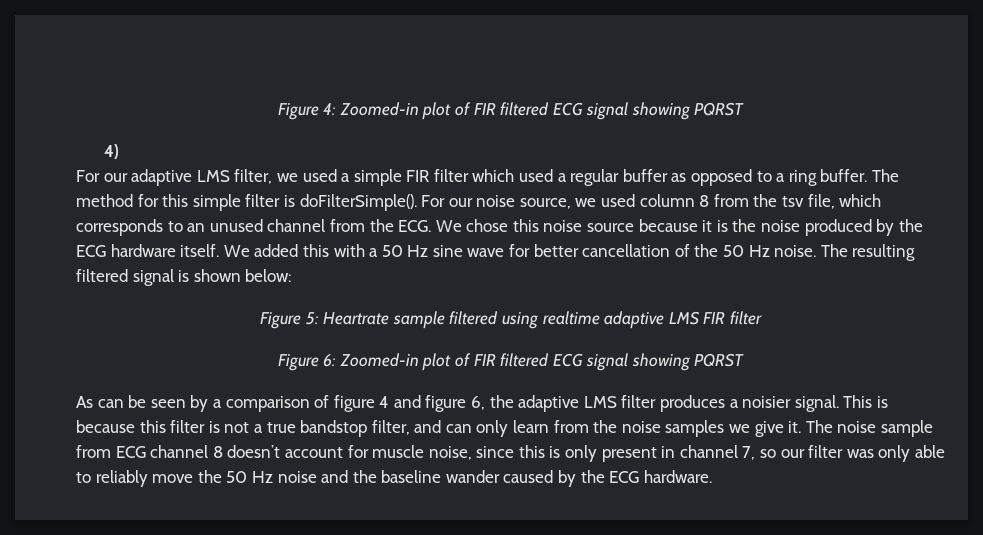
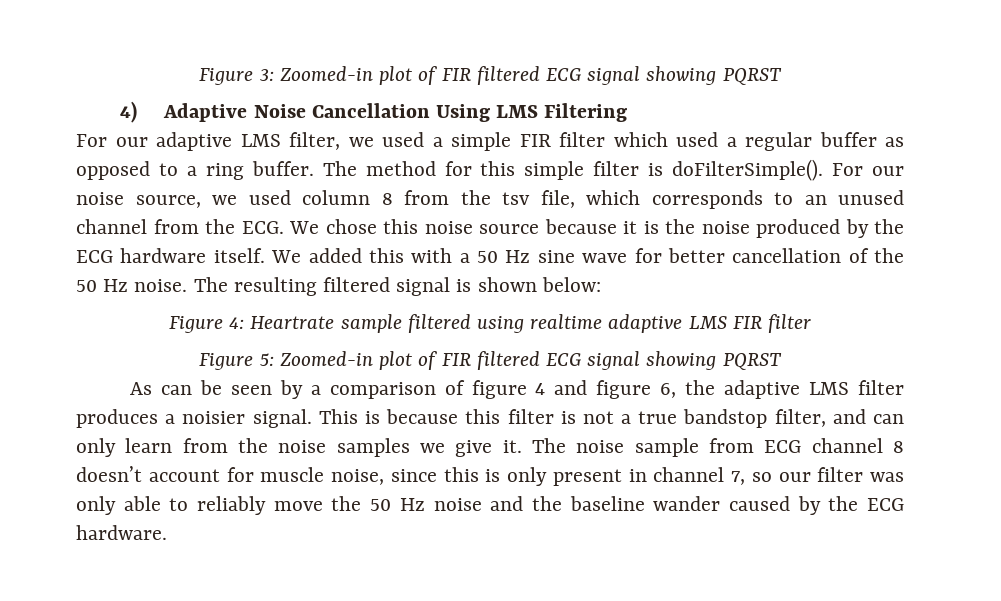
[277,103,337,120] Figure 4: -> [199,68,274,85] Figure 3:
(119, 151) none -> [163,103,628,122] Adaptive Noise Cancellation Using LMS Filtering
[305,312,319,325] 5: -> [229,317,245,329] 4:
[323,354,337,367] 6: -> [259,353,274,366] 5:

